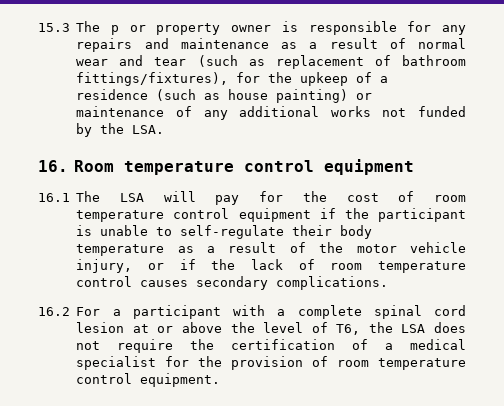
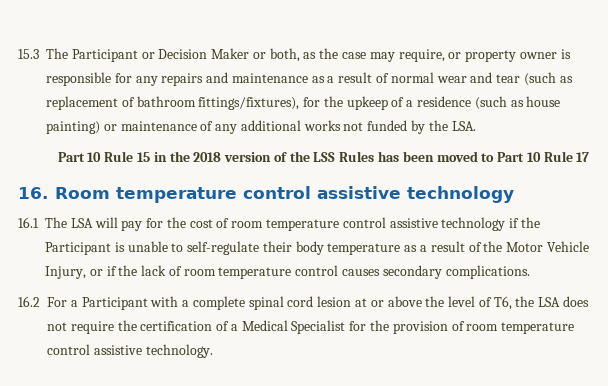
[110,25,119,35] p -> [71,48,445,62] Participant or Decision Maker or both, as the case may require,
(165, 129) none -> [57,151,590,162] // Part 10 Rule 15 in the 2018 version of the LSS Rules has been moved to Part 10 Rule 17
[324,159,415,175] equipment -> [317,186,514,203] assistive technology
[238,208,466,222] equipment if the participant -> [389,217,540,231] [45,242,111,255] assistive technology if the Participant
[356,242,467,253] [76,259,133,273] motor vehicle injury, -> [506,241,589,252] [45,266,86,279] Motor Vehicle Injury,
[132,305,221,319] participant -> [81,297,148,310] Participant
[409,339,466,350] [76,356,157,370] medical specialist -> [241,320,346,334] Medical Specialist
[140,373,221,387] equipment. -> [93,344,213,358] assistive technology.

